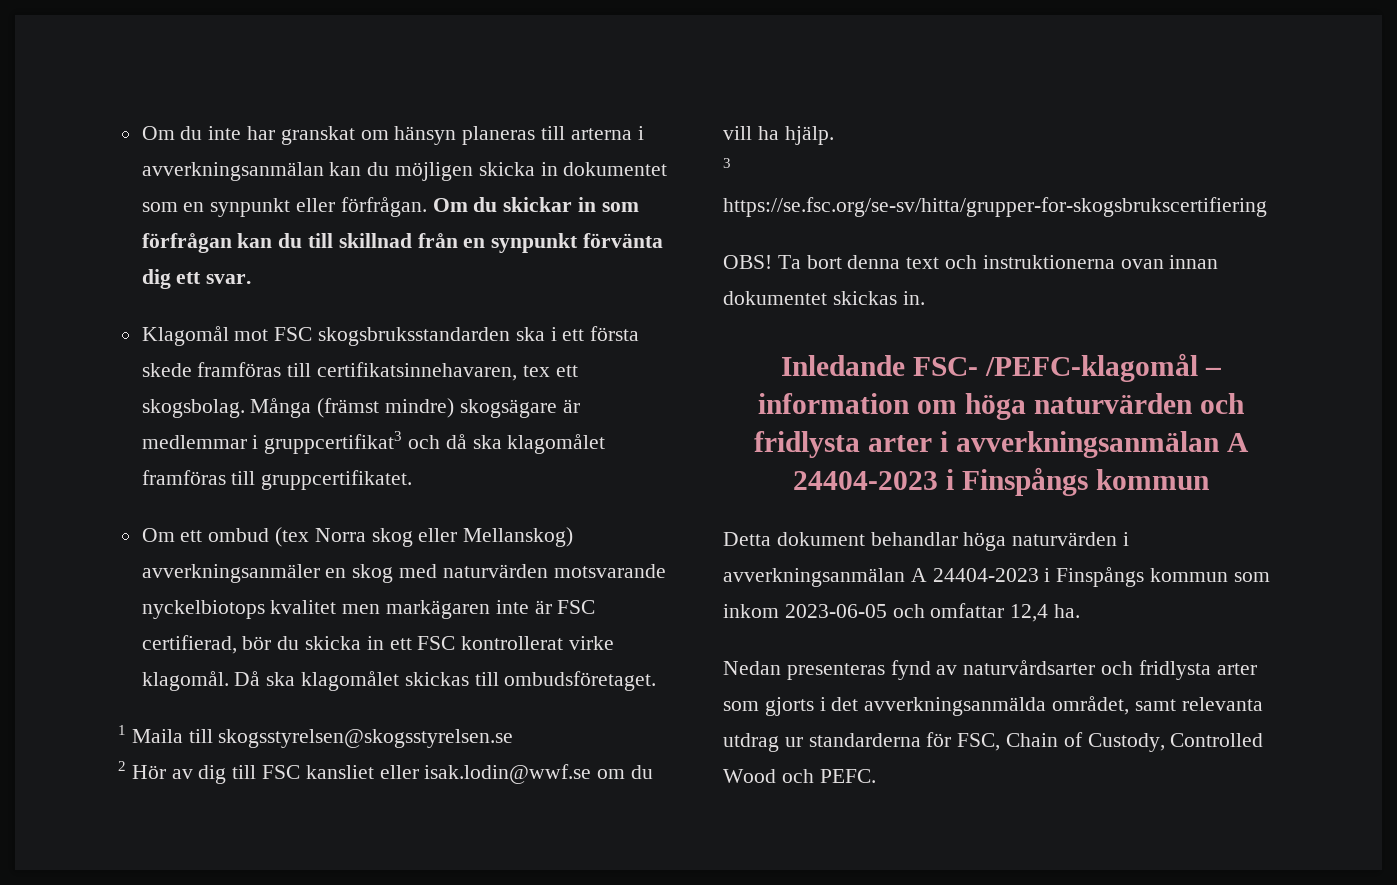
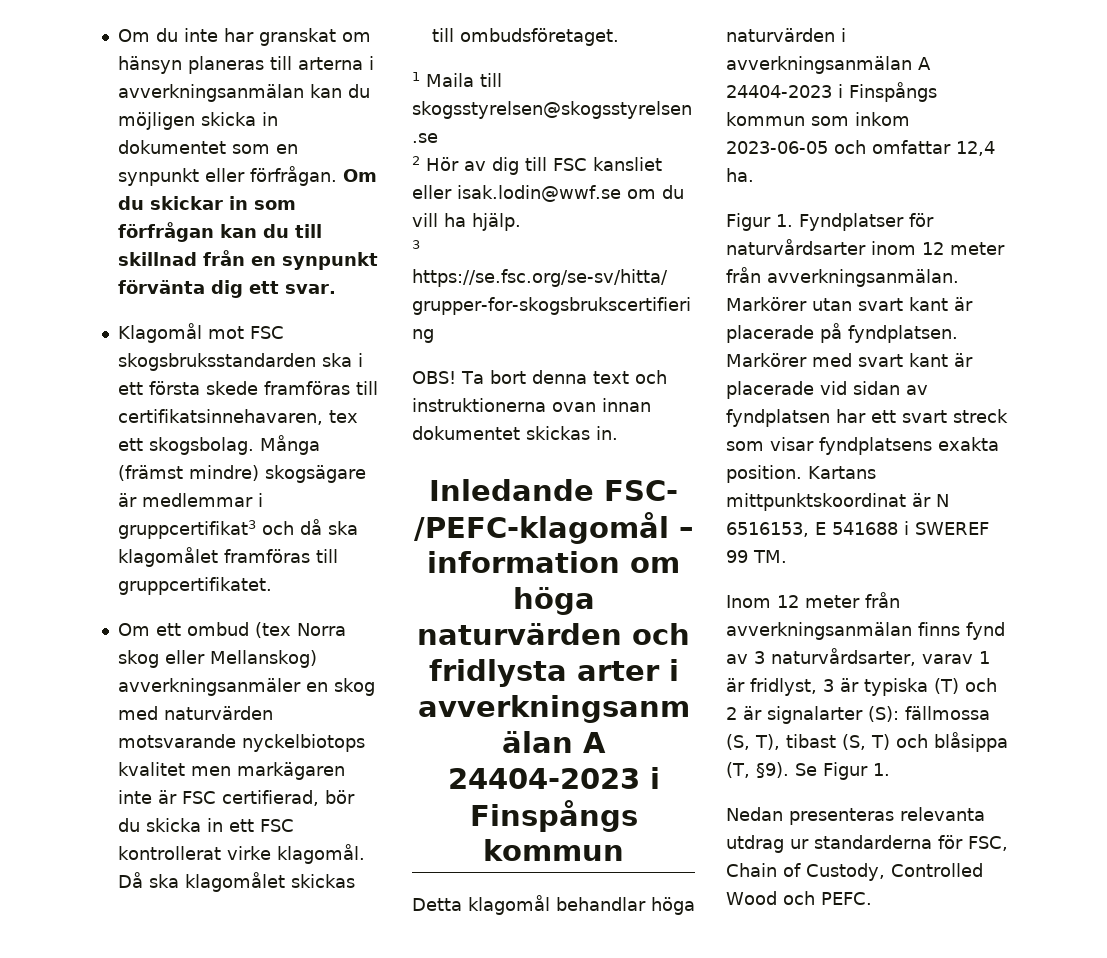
[776,532,865,546] dokument -> [468,895,550,915] klagomål
[723,660,1257,680] [723,696,1176,716] Nedan presenteras fynd av naturvårdsarter och fridlysta arter som gjorts i det avverkningsanmälda området, samt -> [726,213,934,231] [726,239,1005,255] [726,267,959,287] [726,297,973,311] [726,323,958,343] [726,353,973,367] [726,381,928,399] [726,409,1008,427] [726,437,999,455] [726,465,876,483] [726,493,949,511] [726,521,989,537] [726,550,787,563] [726,592,900,608] [726,622,1005,640] [726,648,990,666] [726,678,997,696] [726,706,990,724] [726,732,1008,752] [726,762,890,780] [726,807,894,825] Figur 1. Fyndplatser för naturvårdsarter inom 12 meter från avverkningsanmälan. Markörer utan svart kant är placerade på fyndplatsen. Markörer med svart kant är placerade vid sidan av fyndplatsen har ett svart streck som visar fyndplatsens exakta position. Kartans mittpunktskoordinat är N 6516153, E 541688 i SWEREF 99 TM. // Inom 12 meter från avverkningsanmälan finns fynd av 3 naturvårdsarter, varav 1 är fridlyst, 3 är typiska (T) och 2 är signalarter (S): fällmossa (S, T), tibast (S, T) och blåsippa (T, §9). Se Figur 1. // Nedan presenteras

